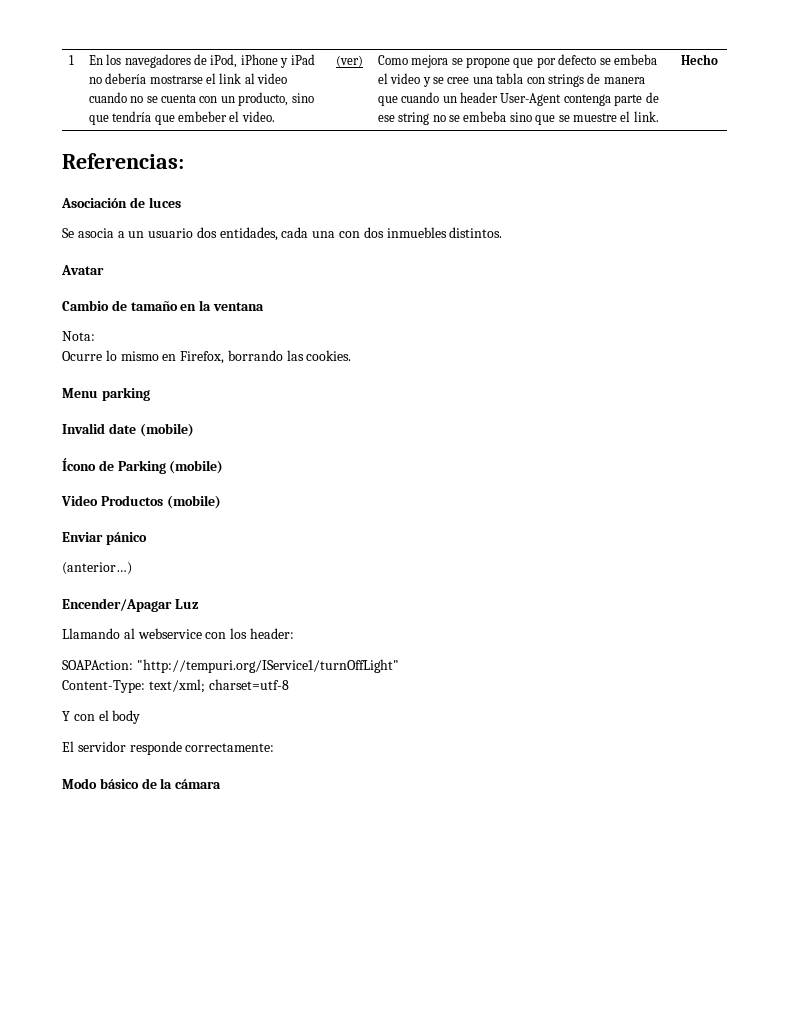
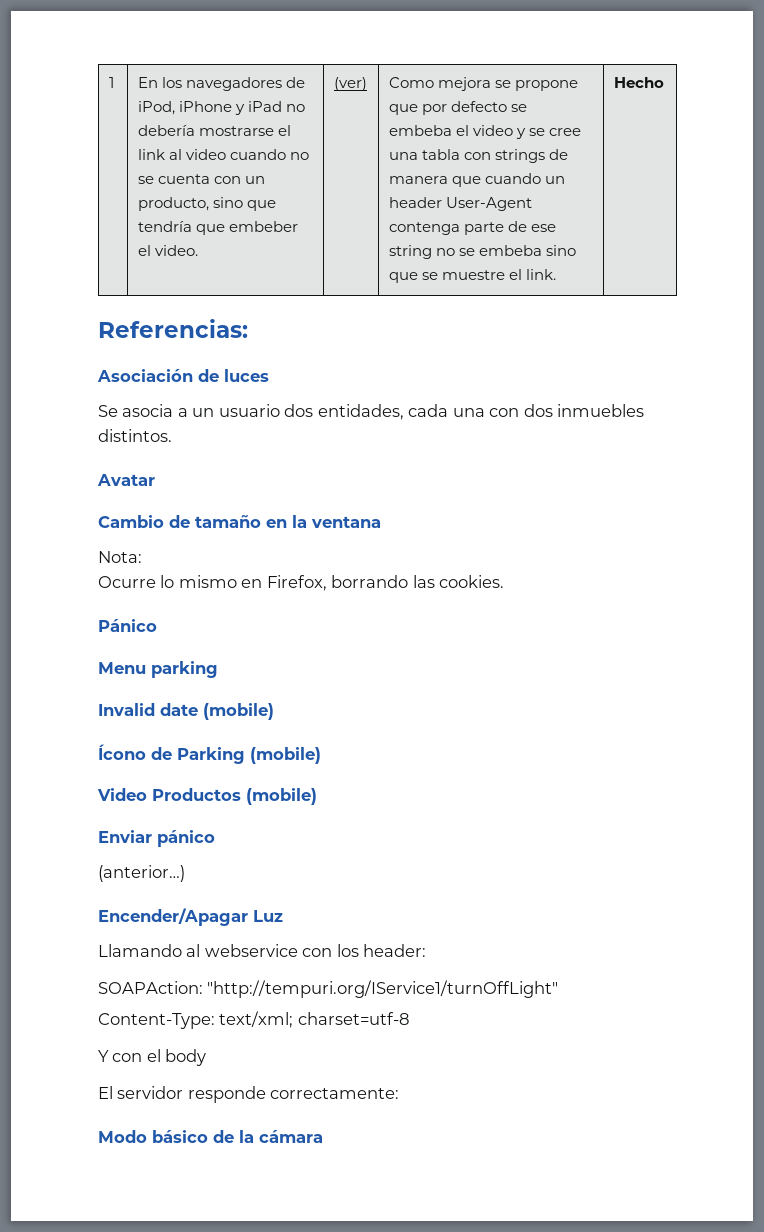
(352, 355) none -> [98,619,157,632] // Pánico

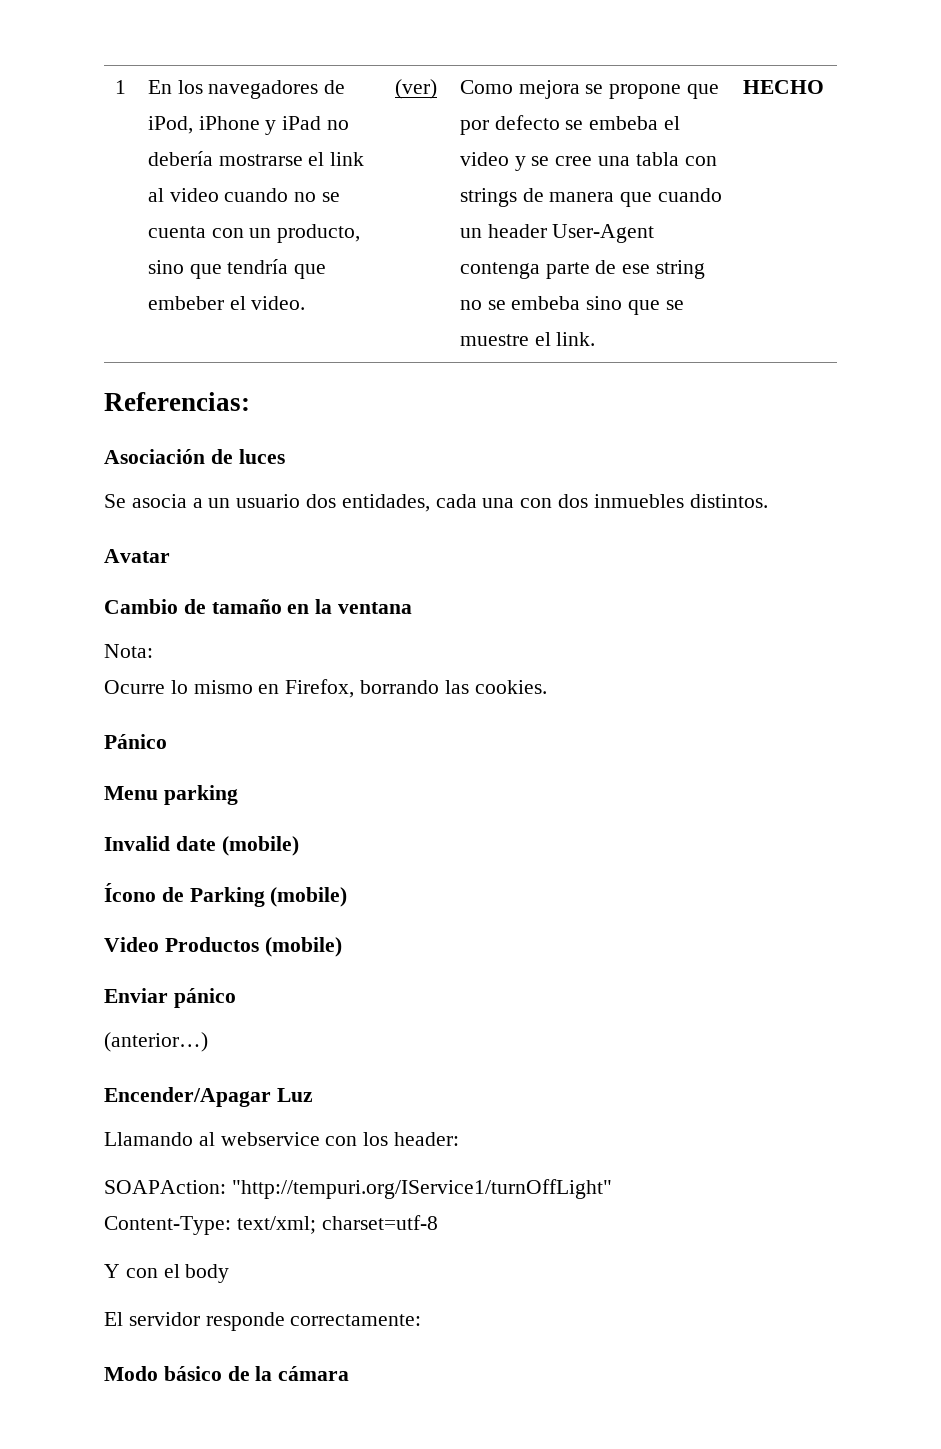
[613,77,664,88] Hecho -> [742,80,824,94] HECHO

